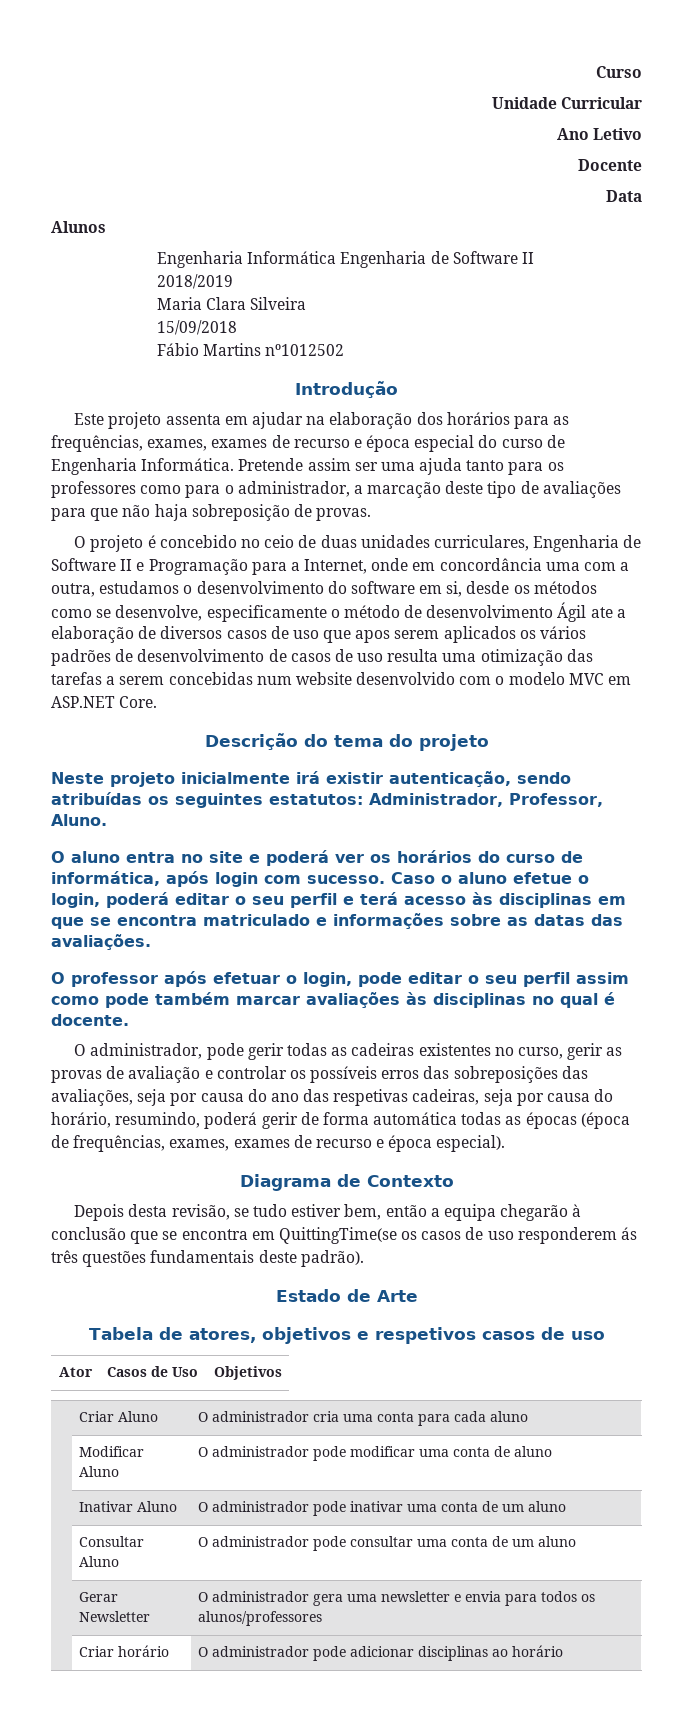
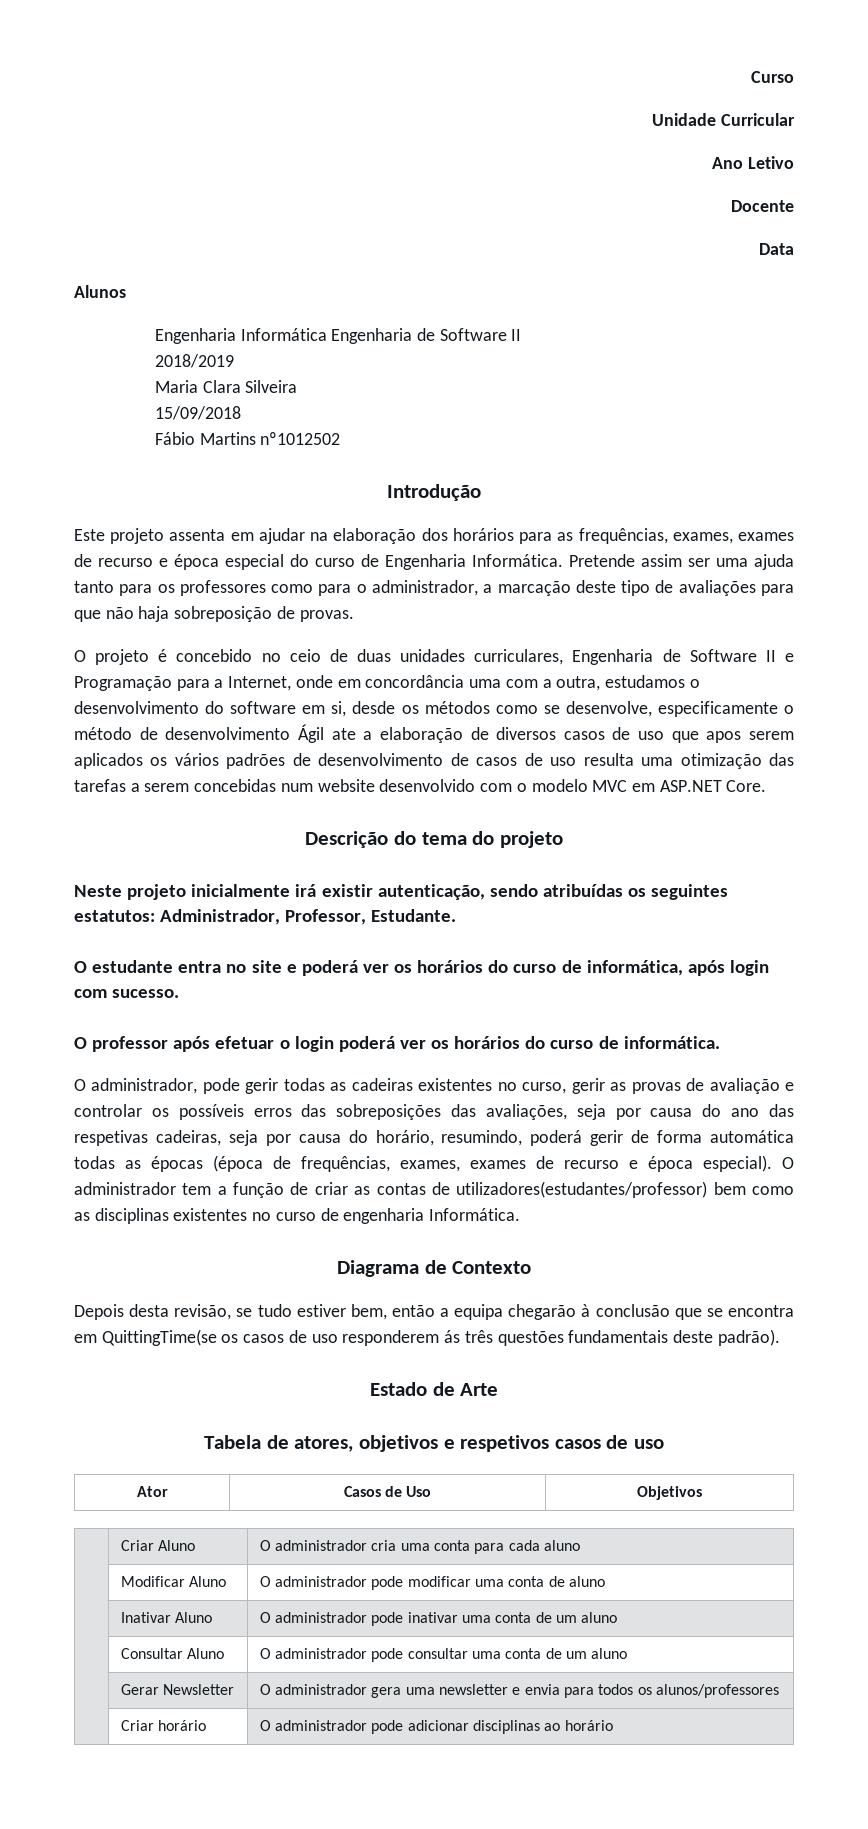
[51,814,107,826] [51,851,120,863] Aluno. // O aluno -> [371,909,457,922] [74,960,174,973] Estudante. // O estudante
[391,872,589,884] [51,892,626,908] [51,913,623,929] [51,934,151,950] Caso o aluno efetue o login, poderá editar o seu perfil e terá acesso às disciplinas em que se encontra matriculado e informações sobre as datas das avaliações. -> (180, 993) none
[303,972,629,987] [51,992,615,1008] [51,1014,129,1026] login, pode editar o seu perfil assim como pode também marcar avaliações às disciplinas no qual é docente. -> [294,1036,720,1052] login poderá ver os horários do curso de informática.
(506, 1143) none -> [782,1157,794,1169] [74,1181,795,1198] [74,1208,521,1224] O administrador tem a função de criar as contas de utilizadores(estudantes/professor) bem como as disciplinas existentes no curso de engenharia Informática.

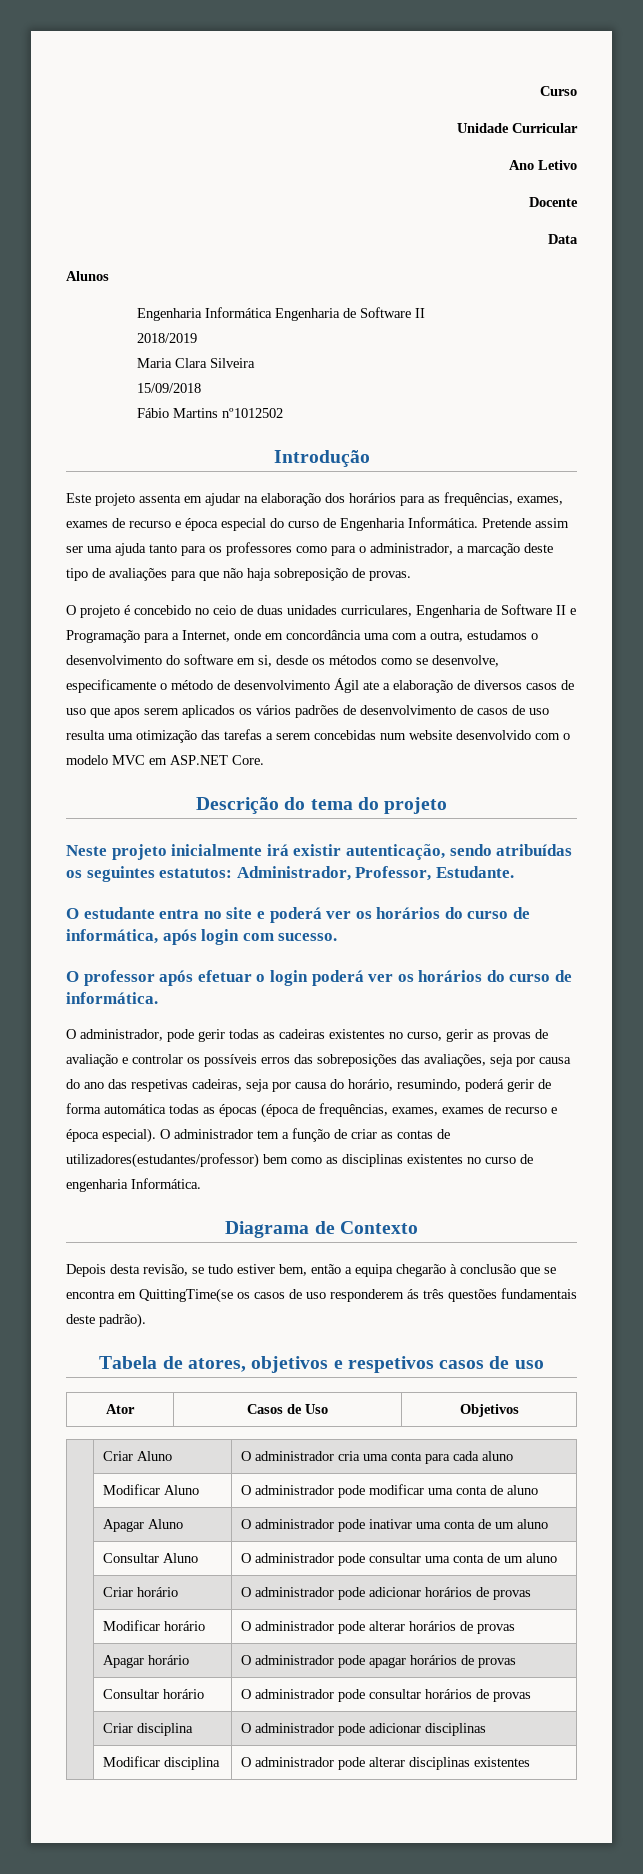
[369,1382,499,1396] // Estado de Arte -> (146, 1320) none
[120,1612,171,1623] Inativar -> [103,1519,145,1532] Apagar
[120,1684,234,1695] [259,1684,779,1698] [120,1720,206,1731] Gerar Newsletter | O administrador gera uma newsletter e envia para todos os alunos/professores // | Criar horário -> [103,1587,179,1597] [241,1587,532,1600] [103,1620,206,1631] [241,1621,516,1634] [103,1655,190,1668] [241,1655,517,1668] [103,1689,205,1699] [241,1689,532,1702] [103,1723,194,1736] Criar horário | O administrador pode adicionar horários de provas // | Modificar horário | O administrador pode alterar horários de provas // | Apagar horário | O administrador pode apagar horários de provas // | Consultar horário | O administrador pode consultar horários de provas // | Criar disciplina
[544,1720,613,1731] ao horário -> [103,1756,221,1770] [241,1757,531,1770] // | Modificar disciplina | O administrador pode alterar disciplinas existentes

